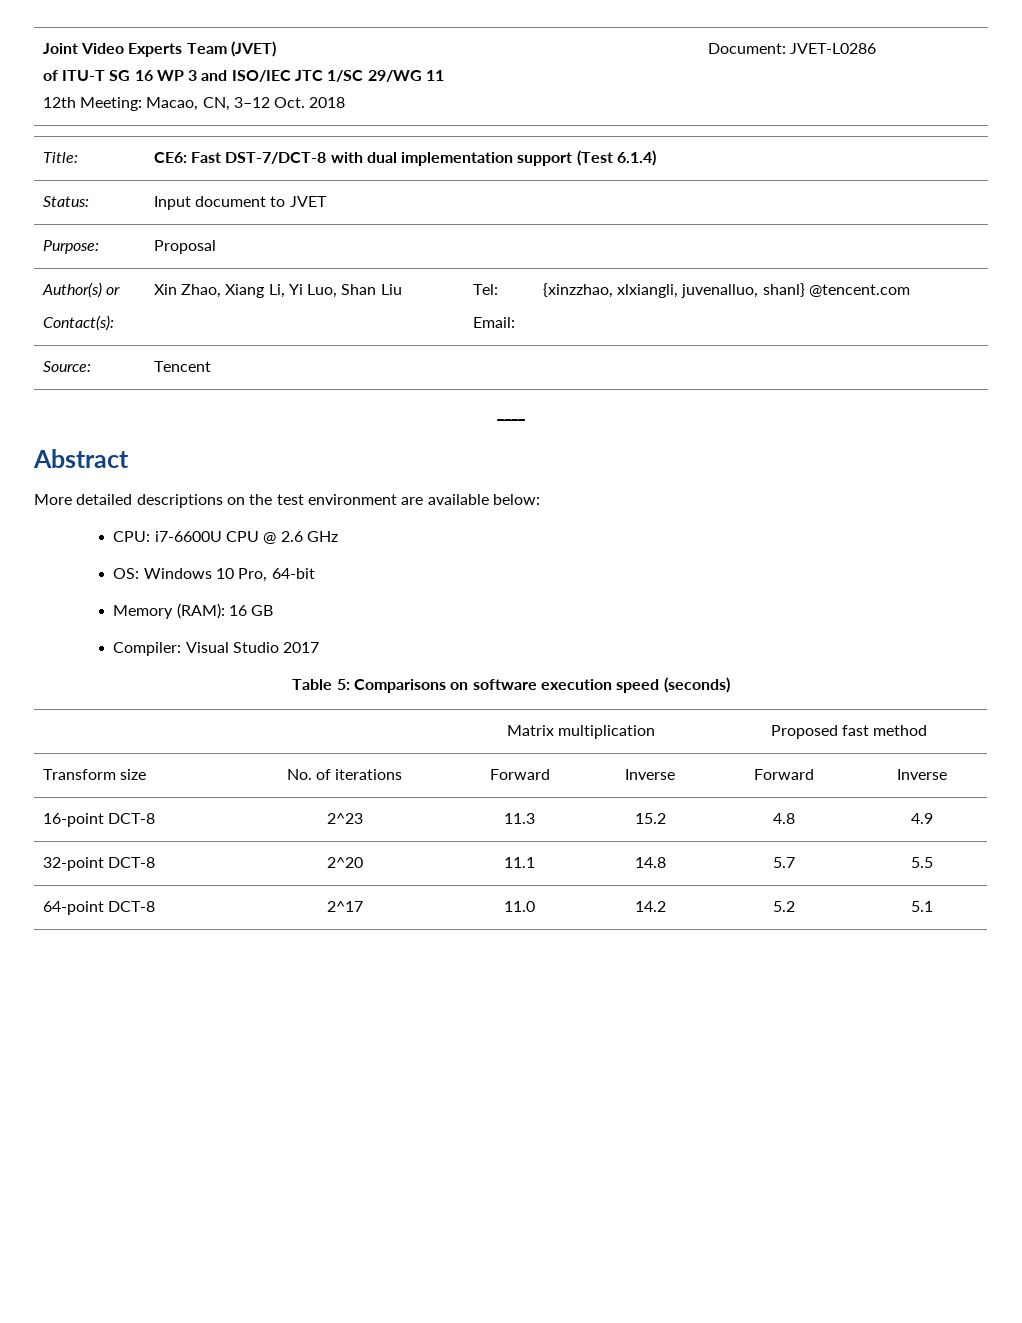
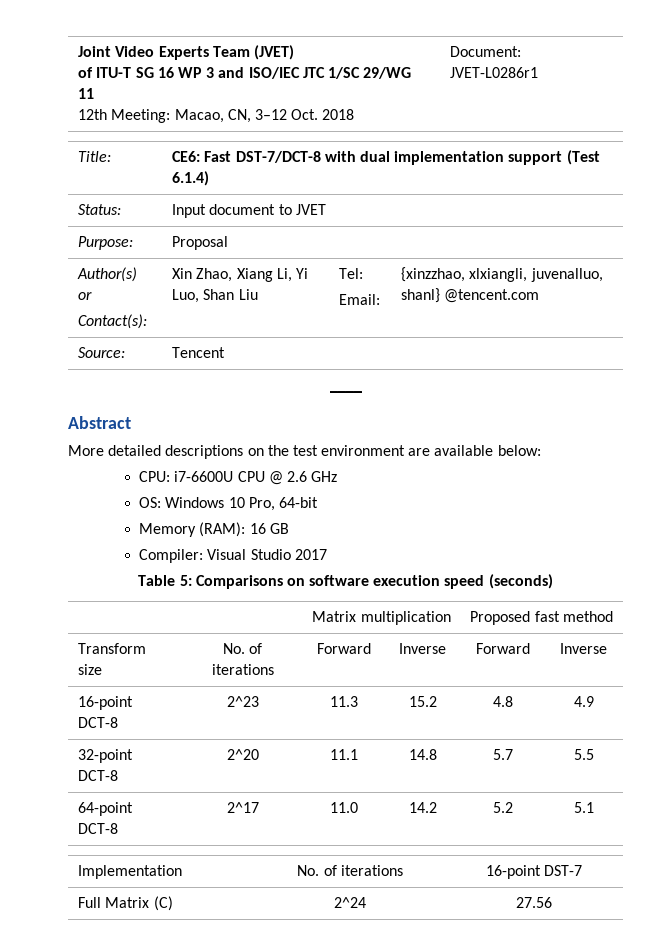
[789,43,876,54] JVET-L0286 -> [450,67,539,78] JVET-L0286r1
(933, 906) none -> [78,865,183,879] [297,865,403,876] [485,865,583,879] [78,896,173,911] [334,897,366,908] [516,897,552,908] // Implementation | No. of iterations | 16-point DST-7 // Full Matrix (C) | 2^24 | 27.56

